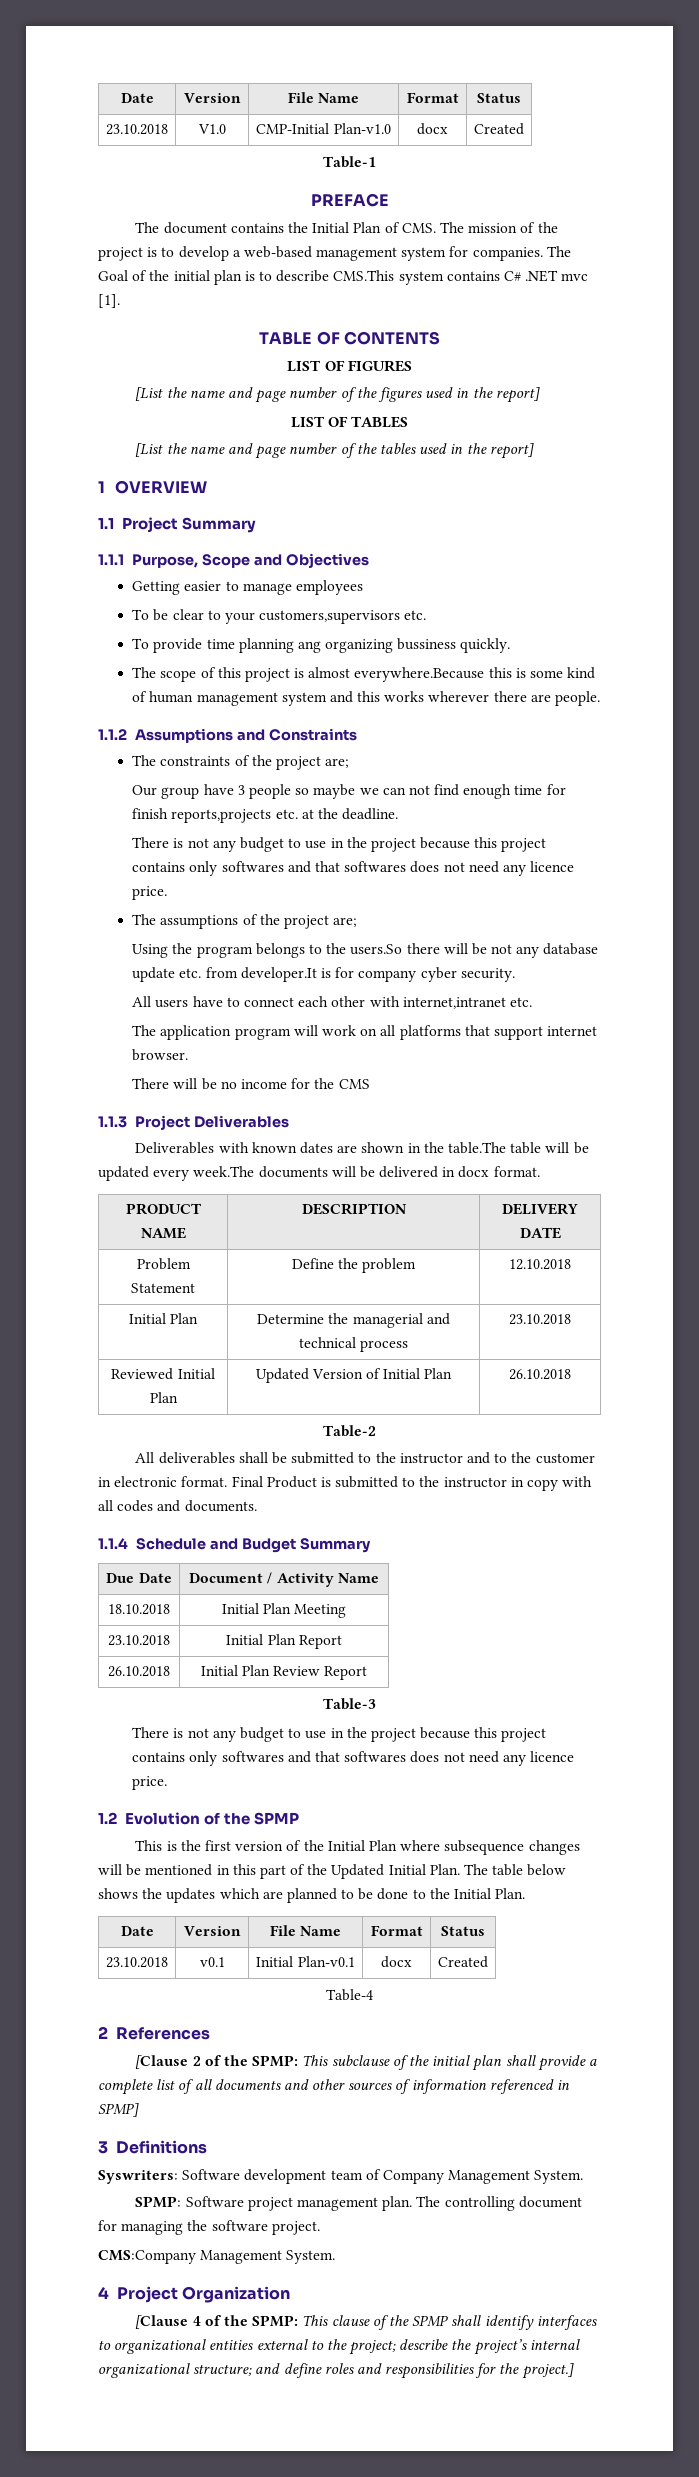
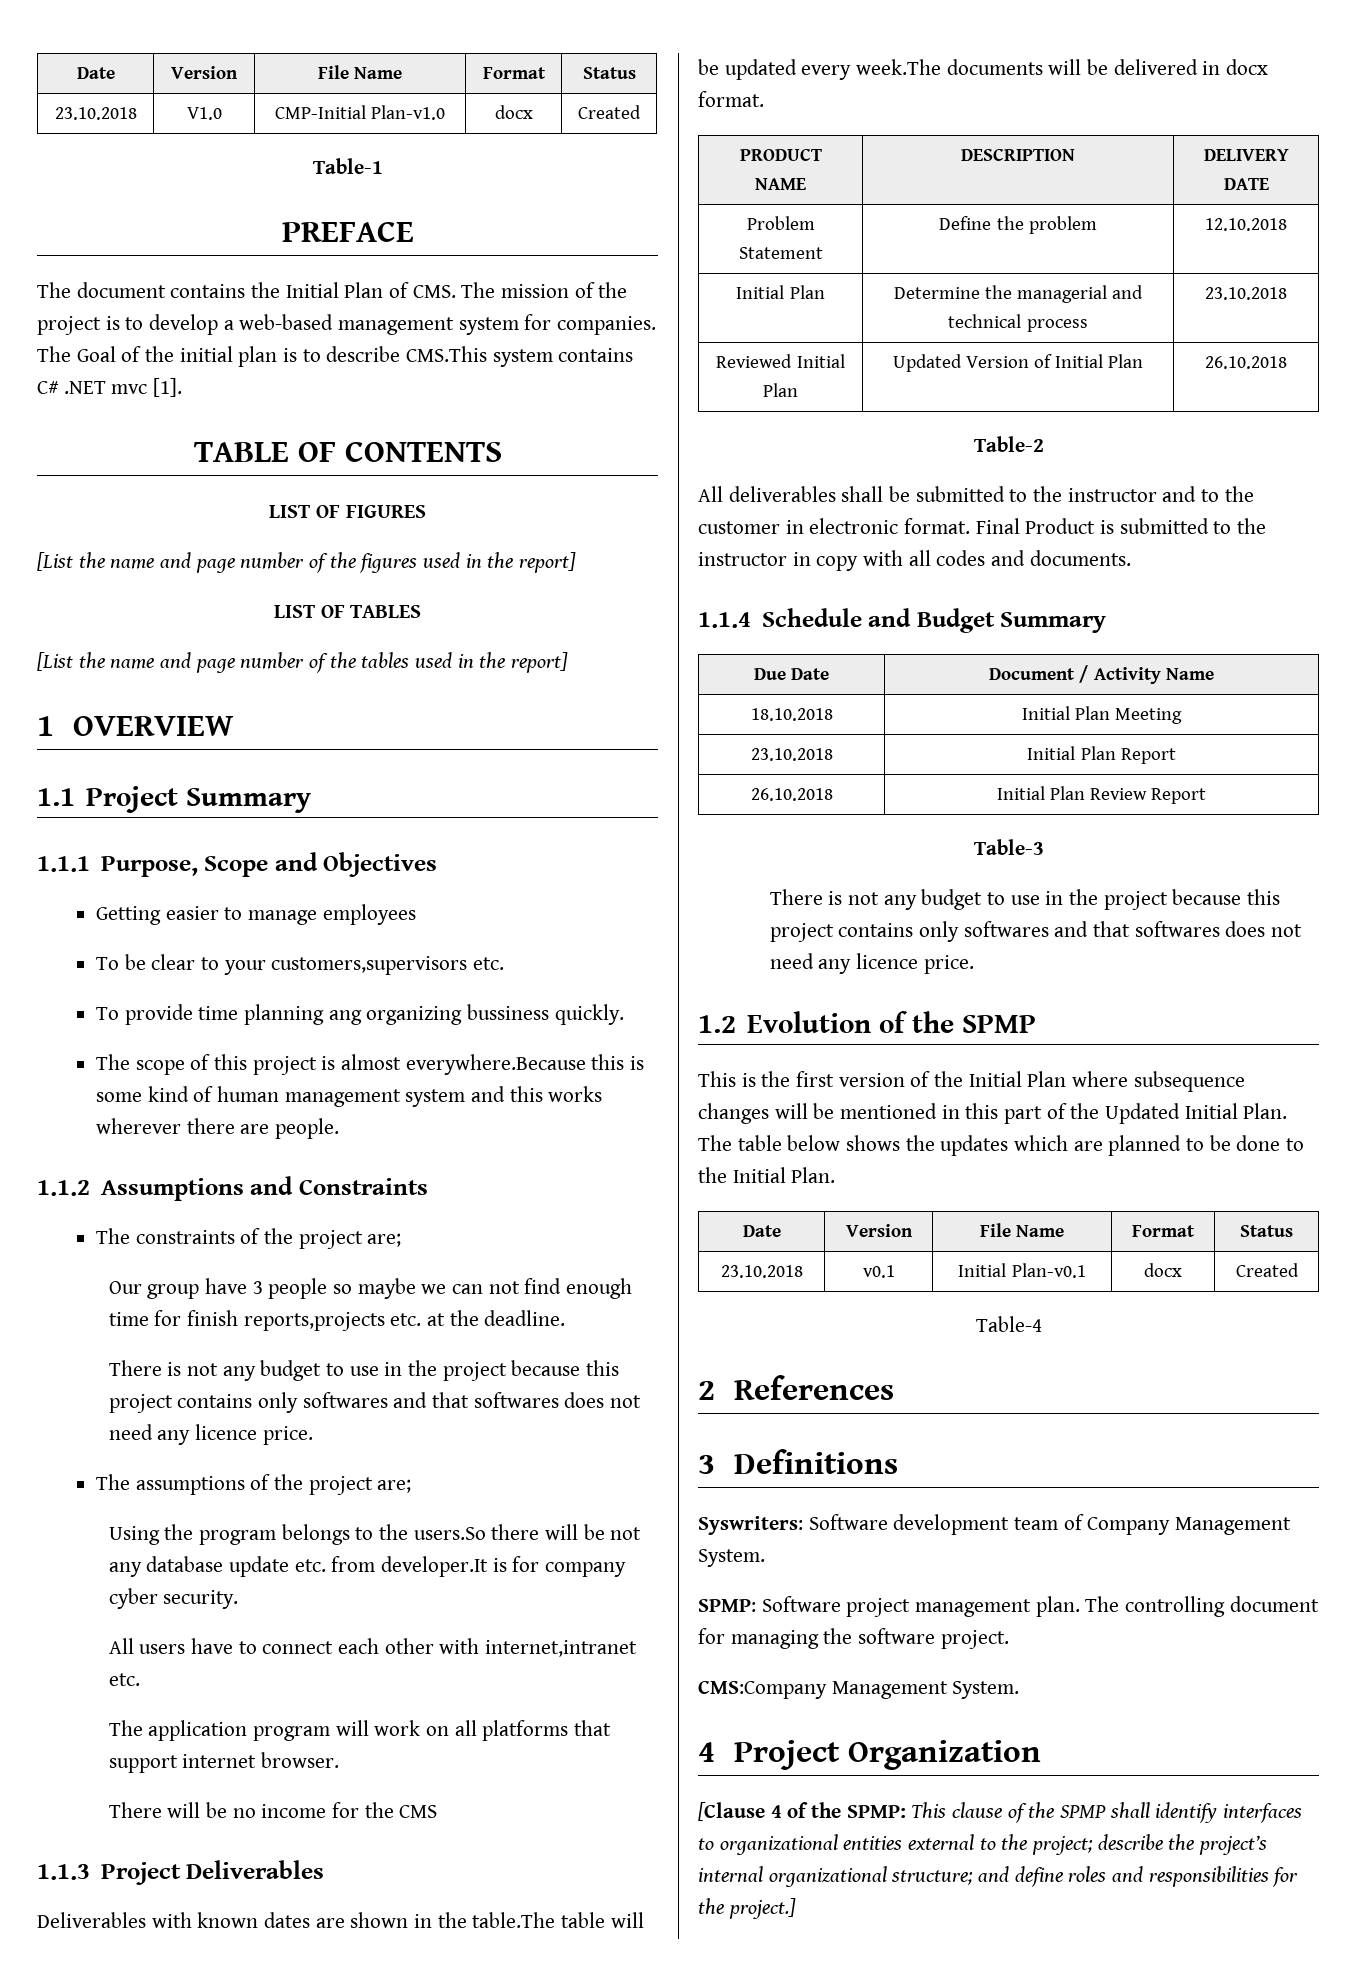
[135,2055,597,2071] [98,2079,571,2095] [98,2103,139,2117] // [Clause 2 of the SPMP: This subclause of the initial plan shall provide a complete list of all documents and other sources of information referenced in SPMP] -> (894, 1387) none

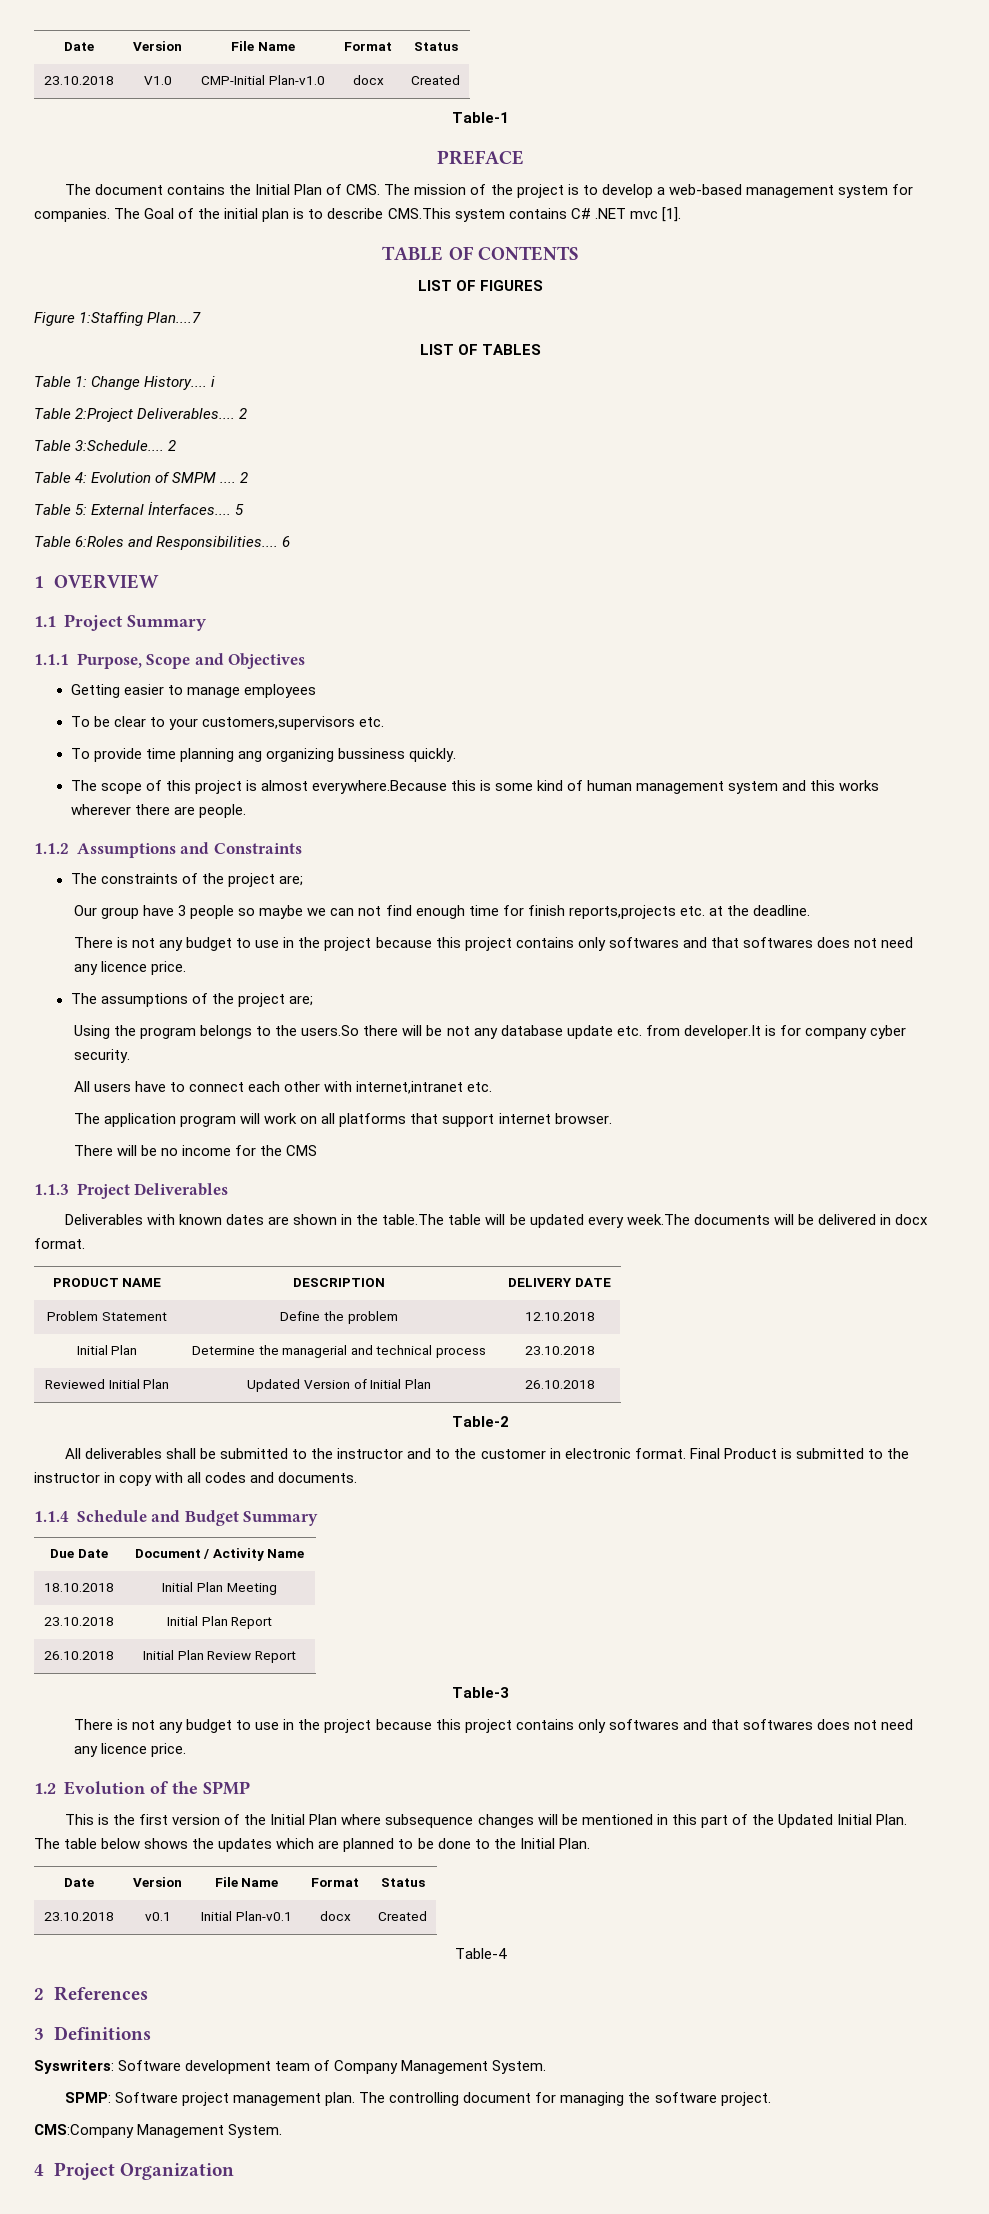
[37,552,577,573] [273,605,422,618] [37,652,569,673] [List the name and page number of the figures used in the report] // LIST OF TABLES // [List the name and page number of the tables used in the report] -> [34,312,202,326] [419,344,542,355] [34,376,216,390] [34,408,248,422] [34,440,177,451] [34,472,249,483] [34,501,245,515] [34,536,291,550] Figure 1:Staffing Plan....7 // LIST OF TABLES // Table 1: Change History.... i // Table 2:Project Deliverables.... 2 // Table 3:Schedule.... 2 // Table 4: Evolution of SMPM .... 2 // Table 5: External İnterfaces.... 5 // Table 6:Roles and Responsibilities.... 6
[698,1802,1303,1823] [698,1834,1268,1855] [698,1866,1299,1887] [698,1898,796,1919] // [Clause 4 of the SPMP: This clause of the SPMP shall identify interfaces to organizational entities external to the project; describe the project’s internal organizational structure; and define roles and responsibilities for the project.] -> (235, 2171) none

